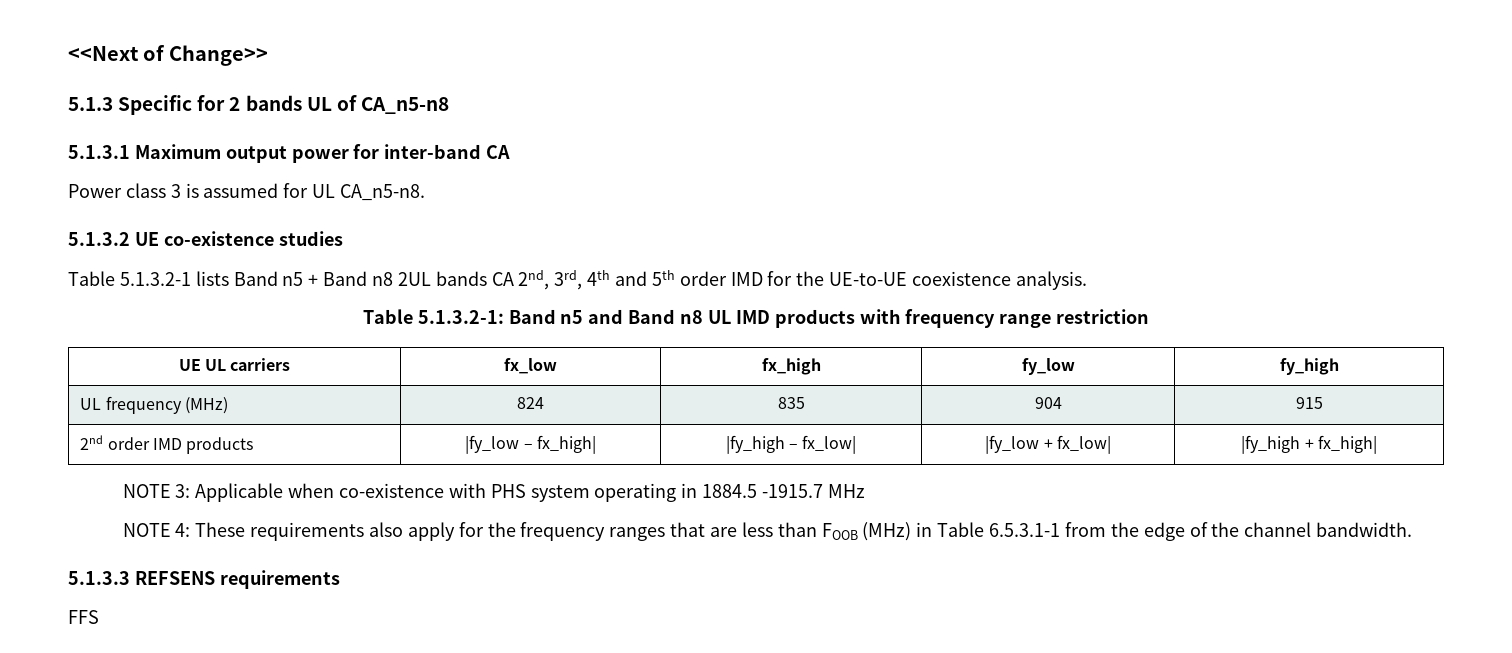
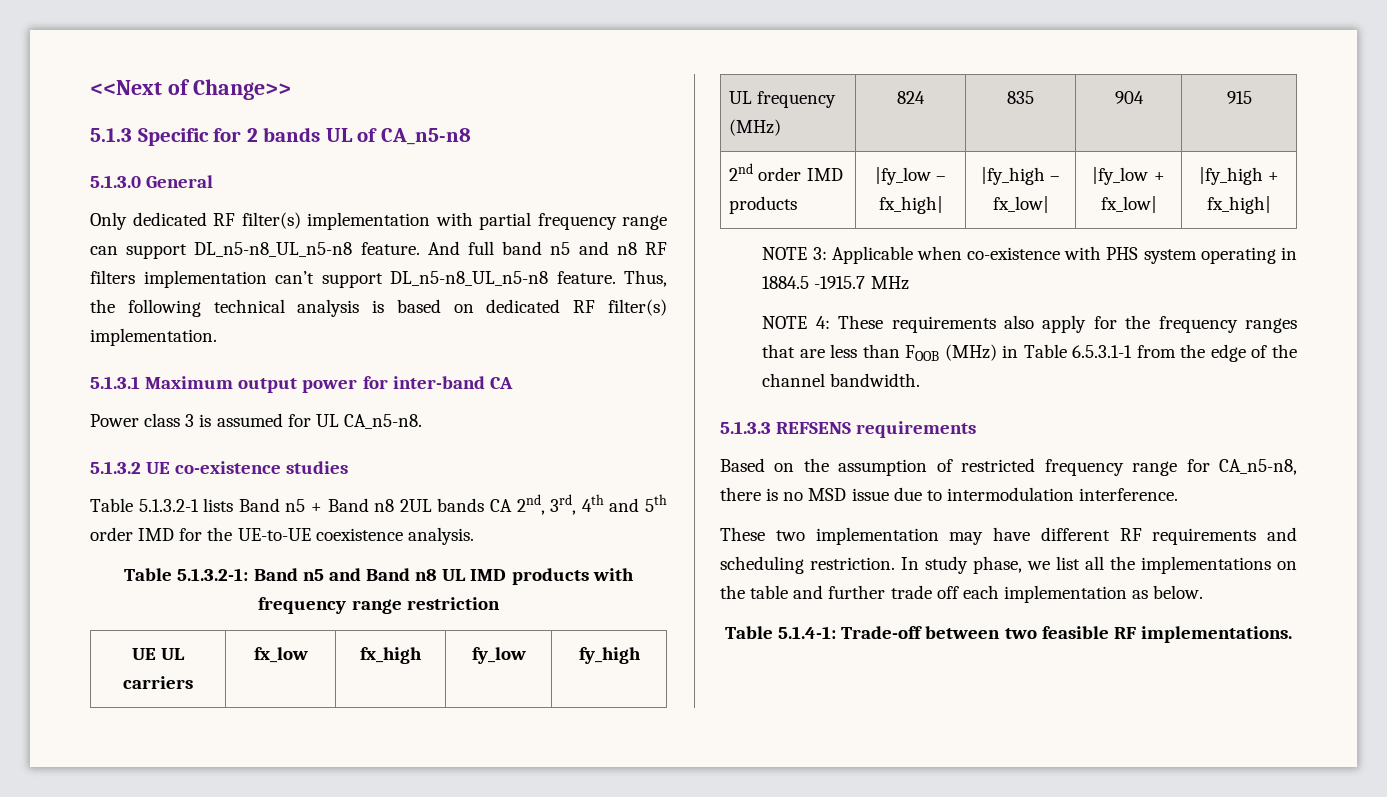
(449, 105) none -> [90,175,214,188] [90,212,667,230] [90,241,667,259] [90,270,667,288] [90,299,667,317] [90,328,217,346] // 5.1.3.0 General // Only dedicated RF filter(s) implementation with partial frequency range can support DL_n5-n8_UL_n5-n8 feature. And full band n5 and n8 RF filters implementation can’t support DL_n5-n8_UL_n5-n8 feature. Thus, the following technical analysis is based on dedicated RF filter(s) implementation.
[68,610,99,624] FFS -> [720,458,1297,476] [720,487,1179,501] [720,527,1297,545] [720,556,1297,574] [720,585,1204,603] [725,626,1292,643] Based on the assumption of restricted frequency range for CA_n5-n8, there is no MSD issue due to intermodulation interference. // These two implementation may have different RF requirements and scheduling restriction. In study phase, we list all the implementations on the table and further trade off each implementation as below. // Table 5.1.4-1: Trade-off between two feasible RF implementations.

